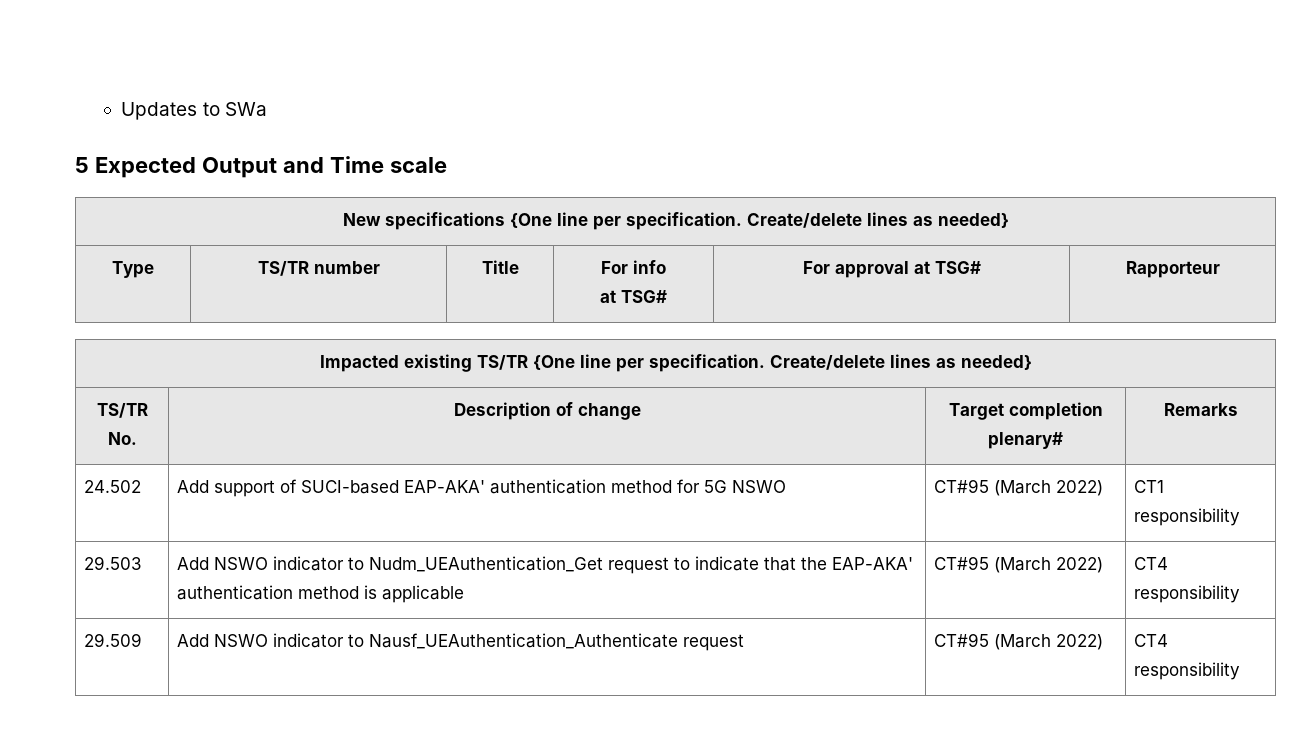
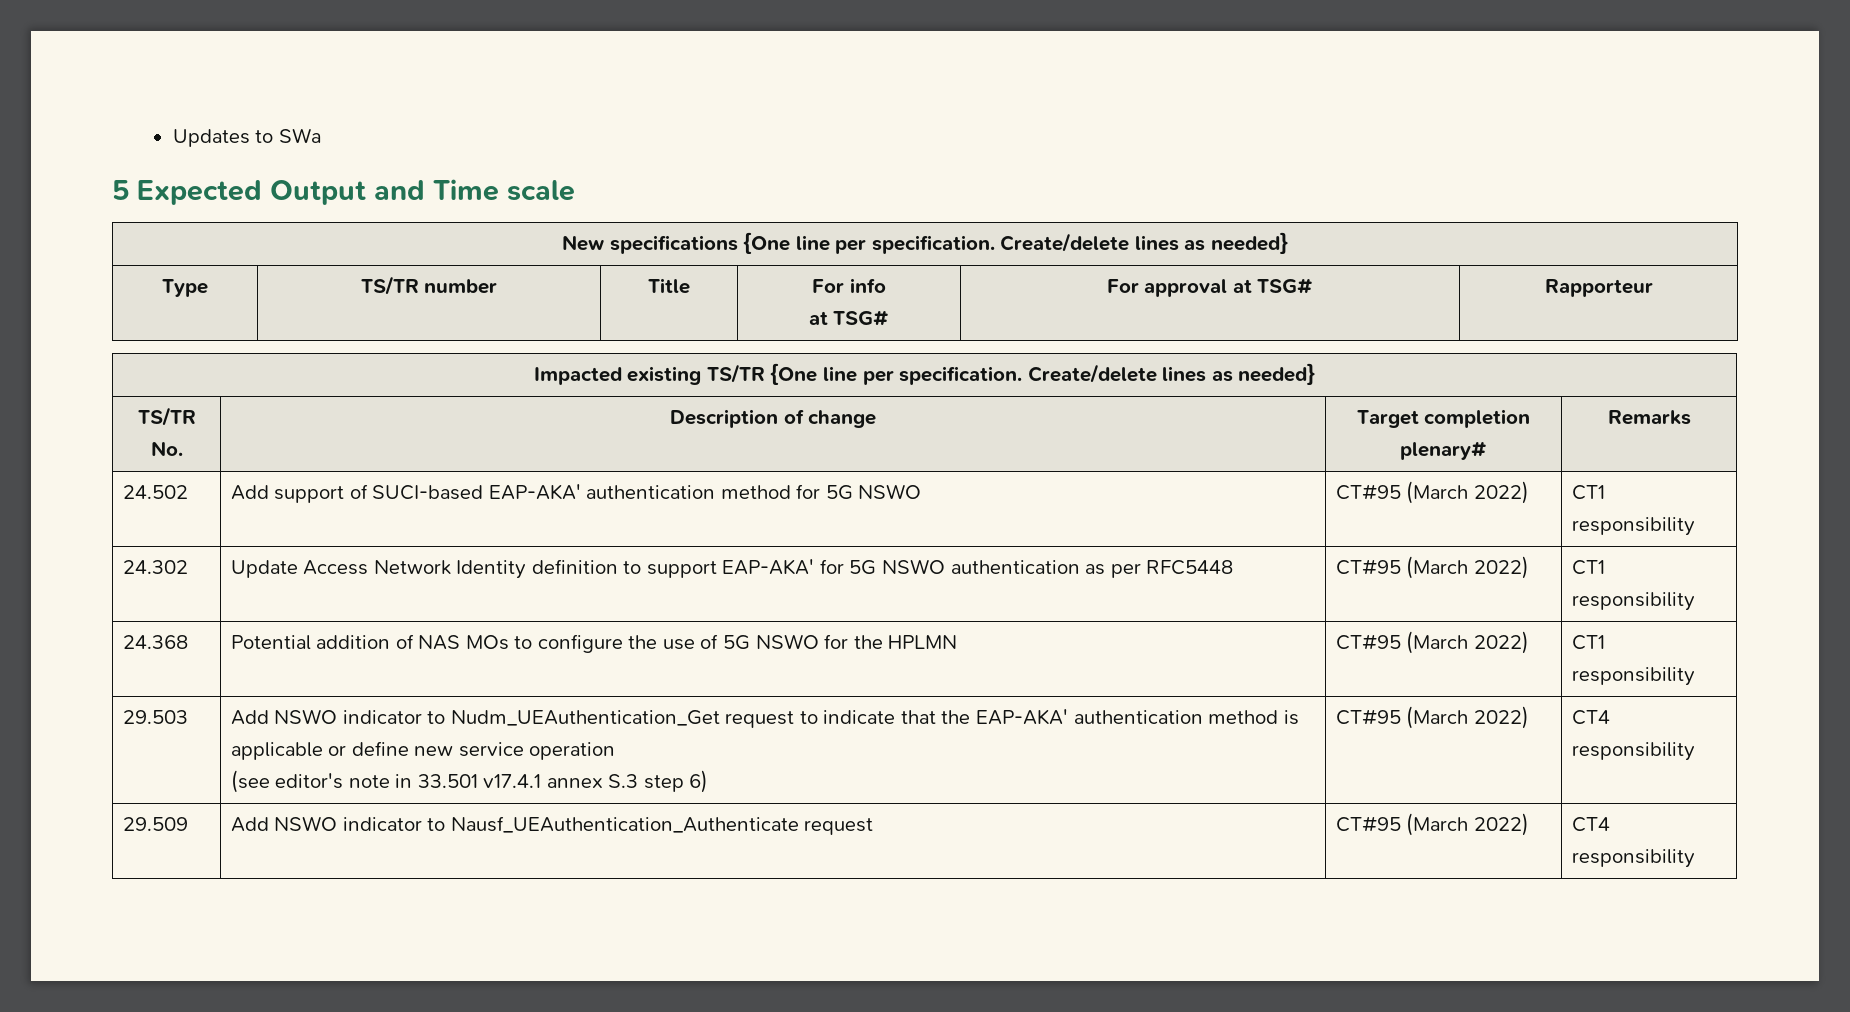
(1240, 517) none -> [122,560,188,574] [230,559,1234,579] [1335,556,1529,579] [1571,560,1605,575] [1571,592,1695,611] [122,635,188,649] [230,634,958,653] [1335,631,1529,654] [1571,635,1605,650] [1571,667,1695,686] // 24.302 | Update Access Network Identity definition to support EAP-AKA' for 5G NSWO authentication as per RFC5448 | CT#95 (March 2022) | CT1 responsibility // 24.368 | Potential addition of NAS MOs to configure the use of 5G NSWO for the HPLMN | CT#95 (March 2022) | CT1 responsibility
(464, 594) none -> [328,741,616,760] [230,770,709,793] or define new service operation // (see editor's note in 33.501 v17.4.1 annex S.3 step 6)

